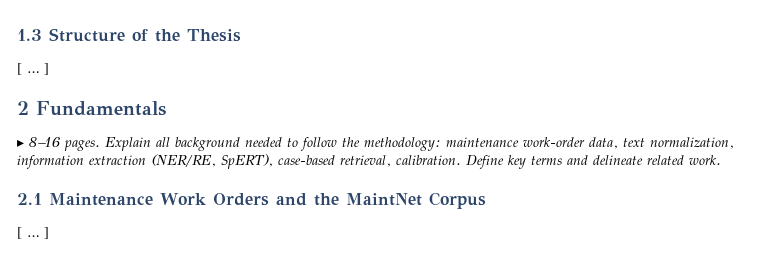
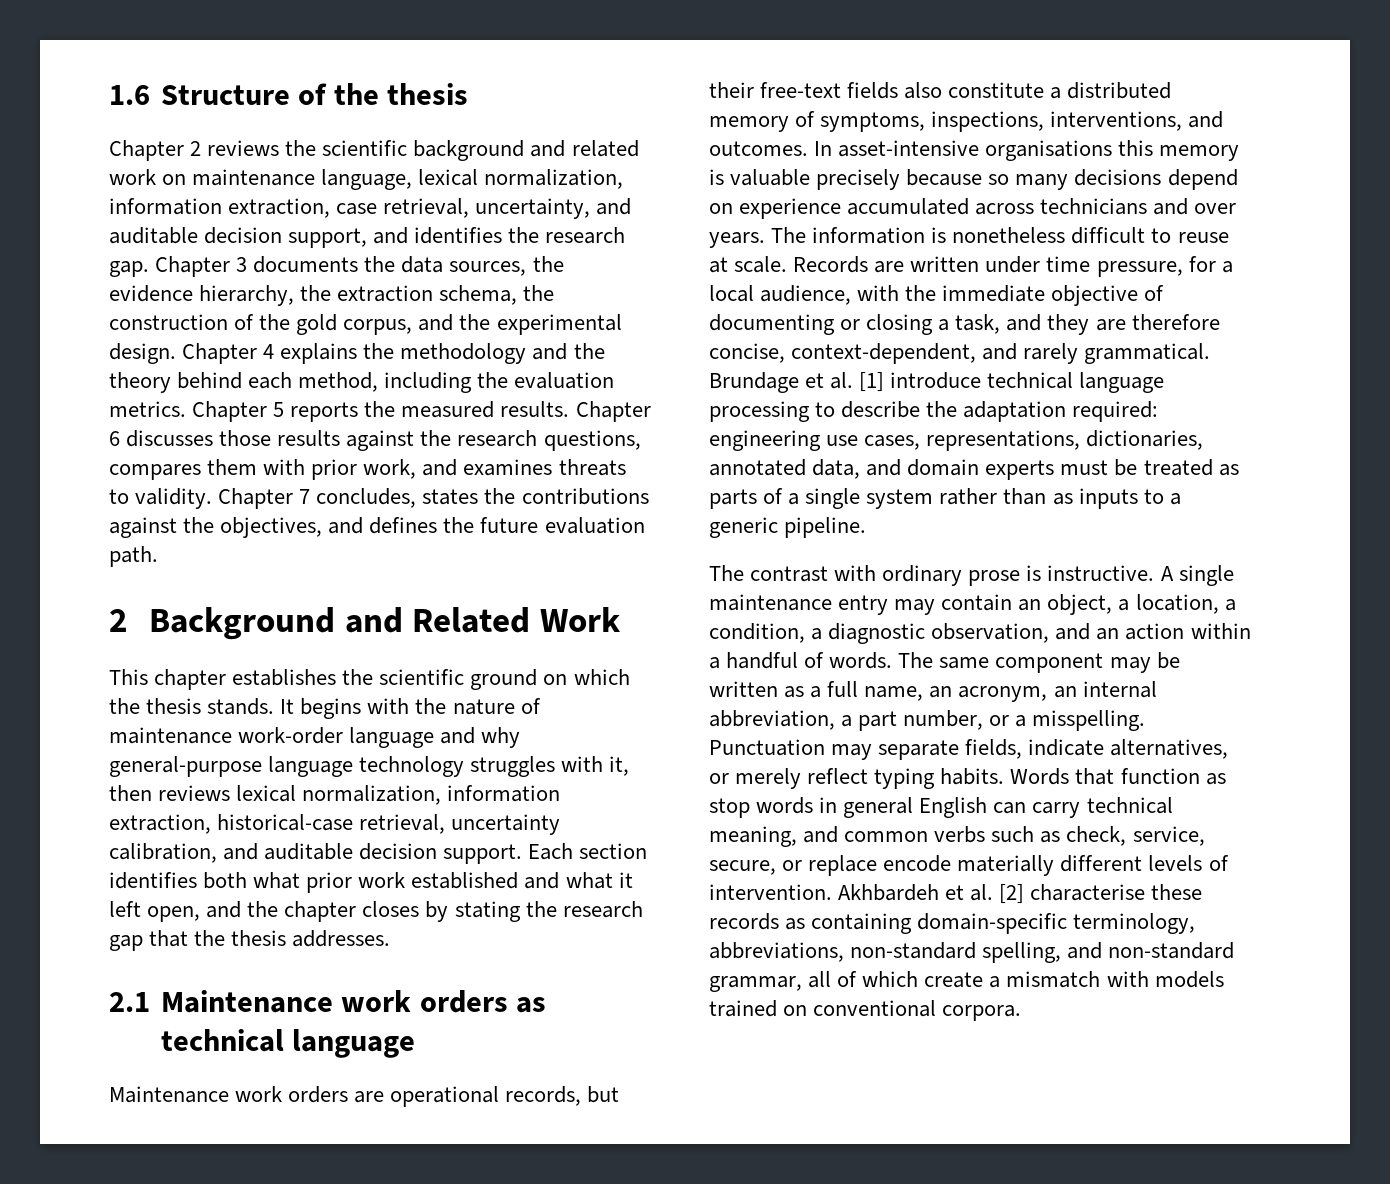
[17,29,42,41] 1.3 -> [109,85,150,105] 1.6
[187,29,241,42] [17,63,49,75] [17,101,167,116] [17,137,734,151] [17,154,721,169] [17,192,486,209] [17,227,49,239] Thesis // [ … ] // 2 Fundamentals // ▸ 8–16 pages. Explain all background needed to follow the methodology: maintenance work-order data, text normalization, information extraction (NER/RE, SpERT), case-based retrieval, calibration. Define key terms and delineate related work. // 2.1 Maintenance Work Orders and the MaintNet Corpus // [ … ] -> [386,83,468,105] [109,140,639,161] [109,169,624,190] [109,198,632,219] [109,227,626,248] [109,256,564,277] [109,285,555,306] [109,314,622,335] [109,343,605,364] [109,372,615,393] [109,401,651,422] [109,430,641,451] [109,459,626,480] [109,488,649,509] [109,517,645,538] [109,546,158,567] [109,607,620,640] [109,669,630,690] [109,698,541,719] [109,727,521,748] [109,756,630,777] [109,785,561,805] [109,814,561,835] [109,843,648,864] [109,872,633,893] [109,901,643,922] [109,930,391,951] [109,990,546,1013] [161,1029,416,1058] [109,1086,620,1107] [709,82,1172,99] [709,111,1224,132] [709,140,1240,161] [709,169,1238,190] [709,198,1237,219] [709,227,1229,248] [709,256,1233,277] [709,285,1165,306] [709,314,1220,335] [709,343,1211,364] [709,372,1165,393] [709,401,1159,422] [709,430,1204,451] [709,459,1239,480] [709,488,1181,509] [709,517,867,538] [709,565,1234,586] [709,594,1236,615] [709,623,1251,644] [709,652,1180,673] [709,681,1157,702] [709,710,1146,731] [709,739,1229,760] [709,768,1226,789] [709,797,1173,818] [709,826,1205,847] [709,855,1229,876] [709,884,1203,904] [709,913,1196,934] [709,942,1235,963] [709,971,1224,992] [709,1000,1022,1021] thesis // Chapter 2 reviews the scientific background and related work on maintenance language, lexical normalization, information extraction, case retrieval, uncertainty, and auditable decision support, and identifies the research gap. Chapter 3 documents the data sources, the evidence hierarchy, the extraction schema, the construction of the gold corpus, and the experimental design. Chapter 4 explains the methodology and the theory behind each method, including the evaluation metrics. Chapter 5 reports the measured results. Chapter 6 discusses those results against the research questions, compares them with prior work, and examines threats to validity. Chapter 7 concludes, states the contributions against the objectives, and defines the future evaluation path. // 2 Background and Related Work // This chapter establishes the scientific ground on which the thesis stands. It begins with the nature of maintenance work-order language and why general-purpose language technology struggles with it, then reviews lexical normalization, information extraction, historical-case retrieval, uncertainty calibration, and auditable decision support. Each section identifies both what prior work established and what it left open, and the chapter closes by stating the research gap that the thesis addresses. // 2.1 Maintenance work orders as technical language // Maintenance work orders are operational records, but their free-text fields also constitute a distributed memory of symptoms, inspections, interventions, and outcomes. In asset-intensive organisations this memory is valuable precisely because so many decisions depend on experience accumulated across technicians and over years. The information is nonetheless difficult to reuse at scale. Records are written under time pressure, for a local audience, with the immediate objective of documenting or closing a task, and they are therefore concise, context-dependent, and rarely grammatical. Brundage et al. [1] introduce technical language processing to describe the adaptation required: engineering use cases, representations, dictionaries, annotated data, and domain experts must be treated as parts of a single system rather than as inputs to a generic pipeline. // The contrast with ordinary prose is instructive. A single maintenance entry may contain an object, a location, a condition, a diagnostic observation, and an action within a handful of words. The same component may be written as a full name, an acronym, an internal abbreviation, a part number, or a misspelling. Punctuation may separate fields, indicate alternatives, or merely reflect typing habits. Words that function as stop words in general English can carry technical meaning, and common verbs such as check, service, secure, or replace encode materially different levels of intervention. Akhbardeh et al. [2] characterise these records as containing domain-specific terminology, abbreviations, non-standard spelling, and non-standard grammar, all of which create a mismatch with models trained on conventional corpora.

